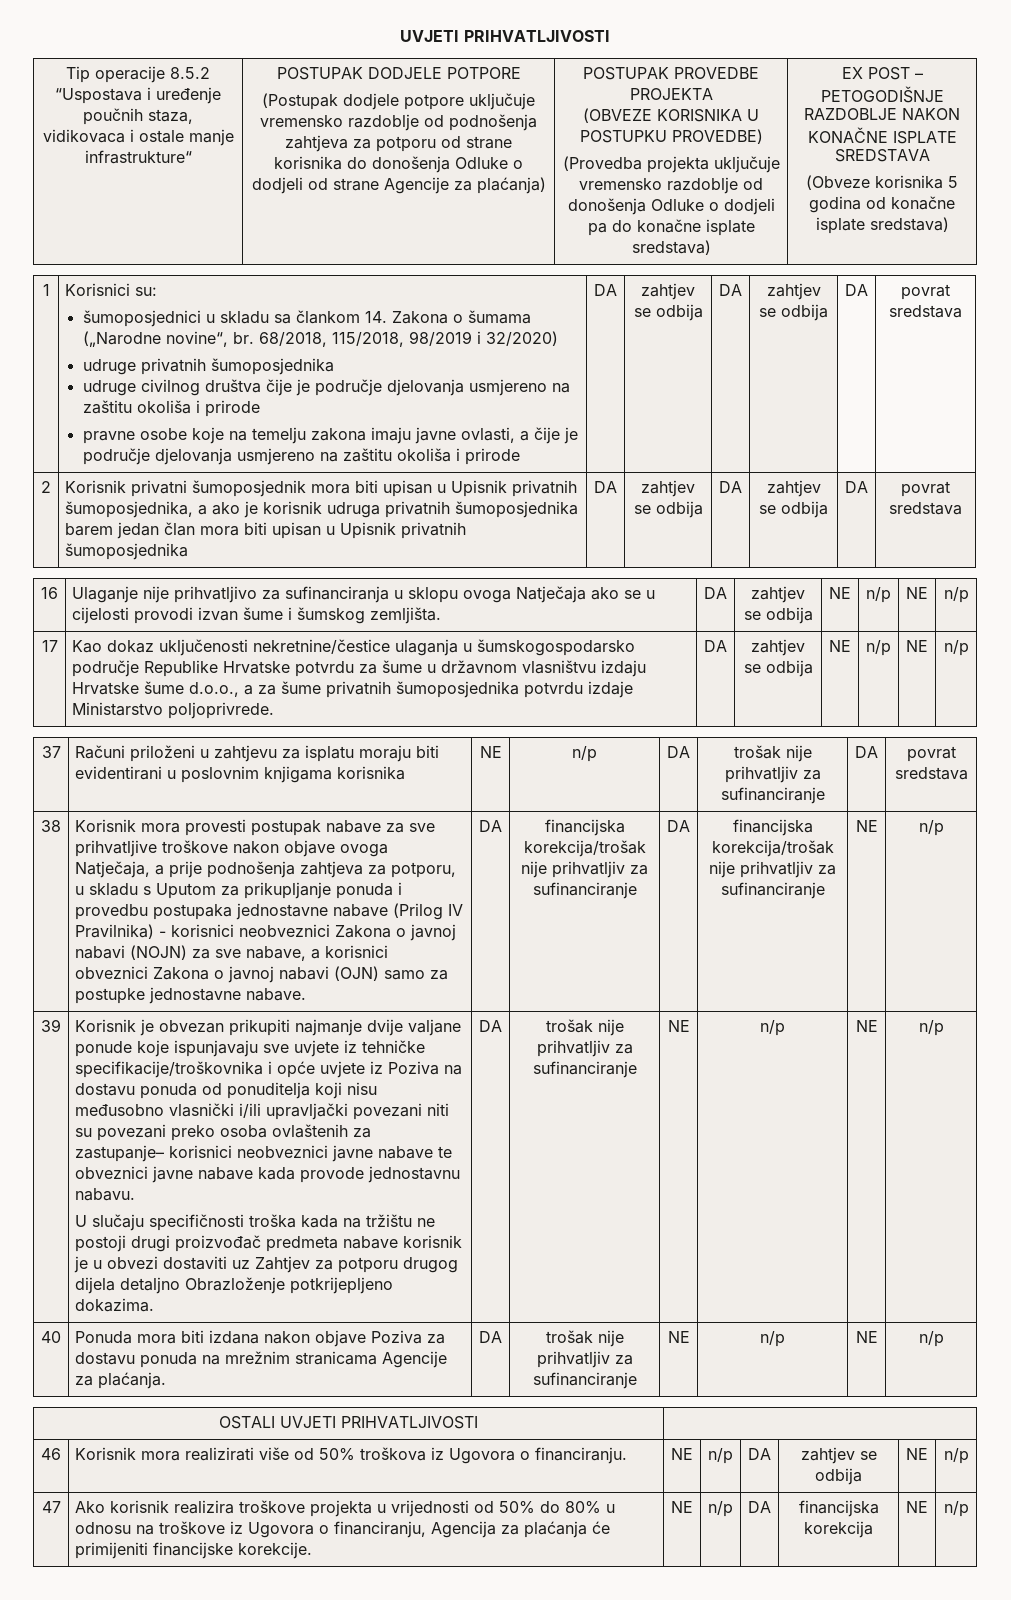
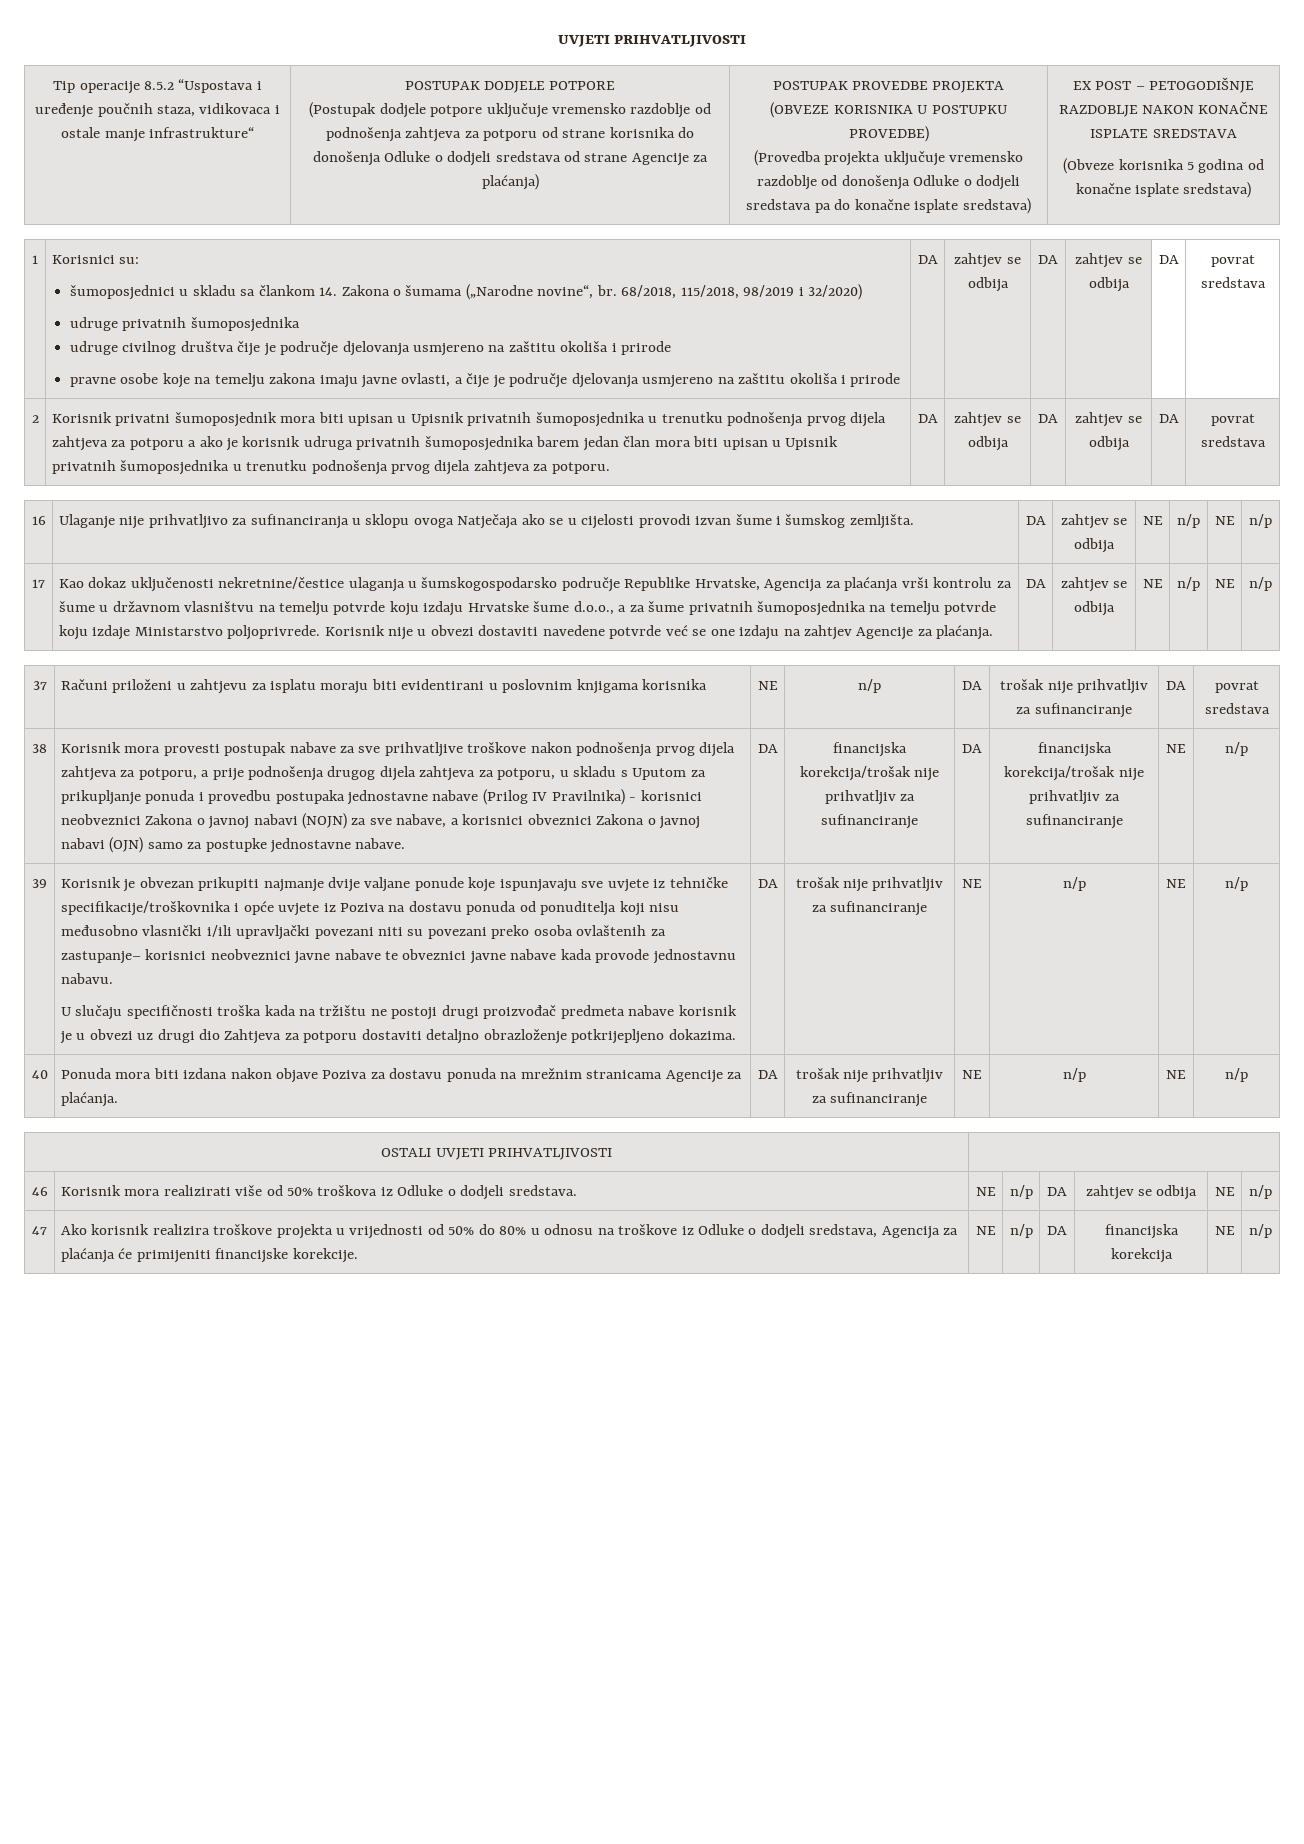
(303, 185) none -> [495,151,561,162] sredstava
(775, 206) none -> [746,199,812,210] sredstava
[65,501,194,518] šumoposjednika, -> [535,412,887,427] [51,436,184,451] šumoposjednika u trenutku podnošenja prvog dijela zahtjeva za potporu
(189, 551) none -> [232,460,610,475] u trenutku podnošenja prvog dijela zahtjeva za potporu.
[223,661,355,677] Hrvatske potvrdu -> [694,577,993,592] Hrvatske, Agencija za plaćanja vrši kontrolu
(597, 667) none -> [258,601,419,616] na temelju potvrde koju
[524,682,584,698] potvrdu -> [869,601,997,616] [58,625,88,640] na temelju potvrde koju
(275, 710) none -> [324,625,994,640] Korisnik nije u obvezi dostaviti navedene potvrde već se one izdaju na zahtjev Agencije za plaćanja.
[284,840,389,857] [75,861,151,878] objave ovoga Natječaja, -> [576,742,736,757] [60,766,197,781] podnošenja prvog dijela zahtjeva za potporu,
(296, 869) none -> [327,766,416,781] drugog dijela
[163,1256,459,1273] [75,1277,286,1294] dostaviti uz Zahtjev za potporu drugog dijela detaljno Obrazloženje -> [137,1029,567,1044] uz drugi dio Zahtjeva za potporu dostaviti detaljno obrazloženje
[449,1447,628,1464] Ugovora o financiranju. -> [397,1185,577,1200] Odluke o dodjeli sredstava.
[248,1521,427,1538] Ugovora o financiranju, -> [697,1224,878,1239] Odluke o dodjeli sredstava,

